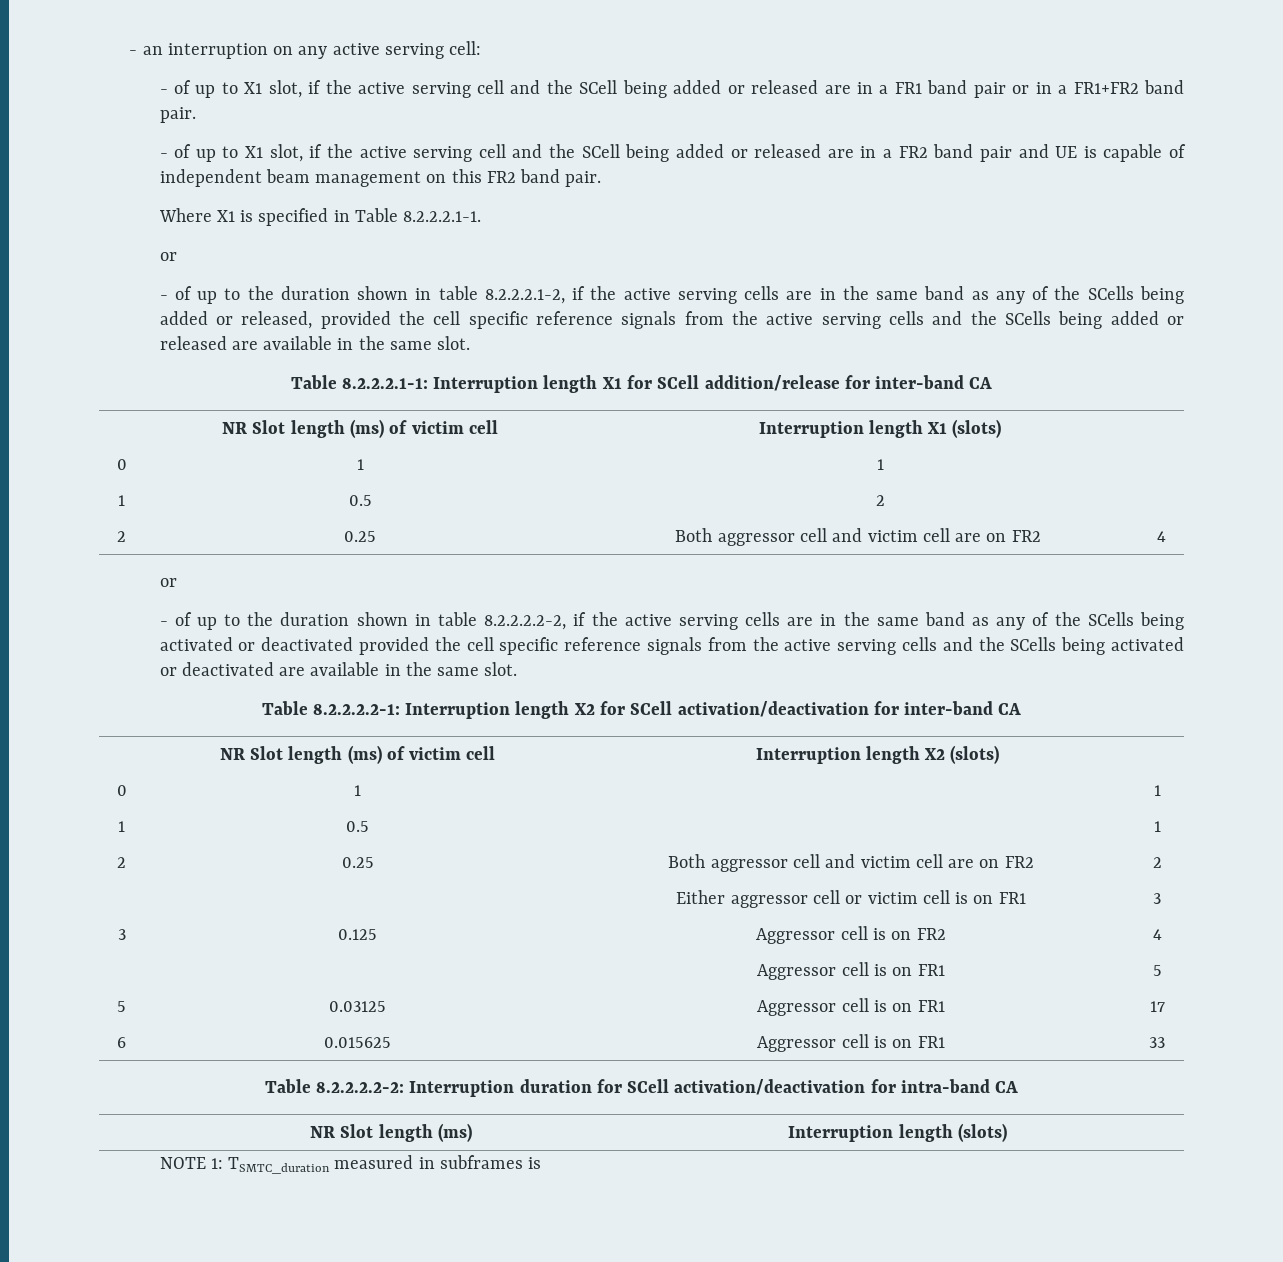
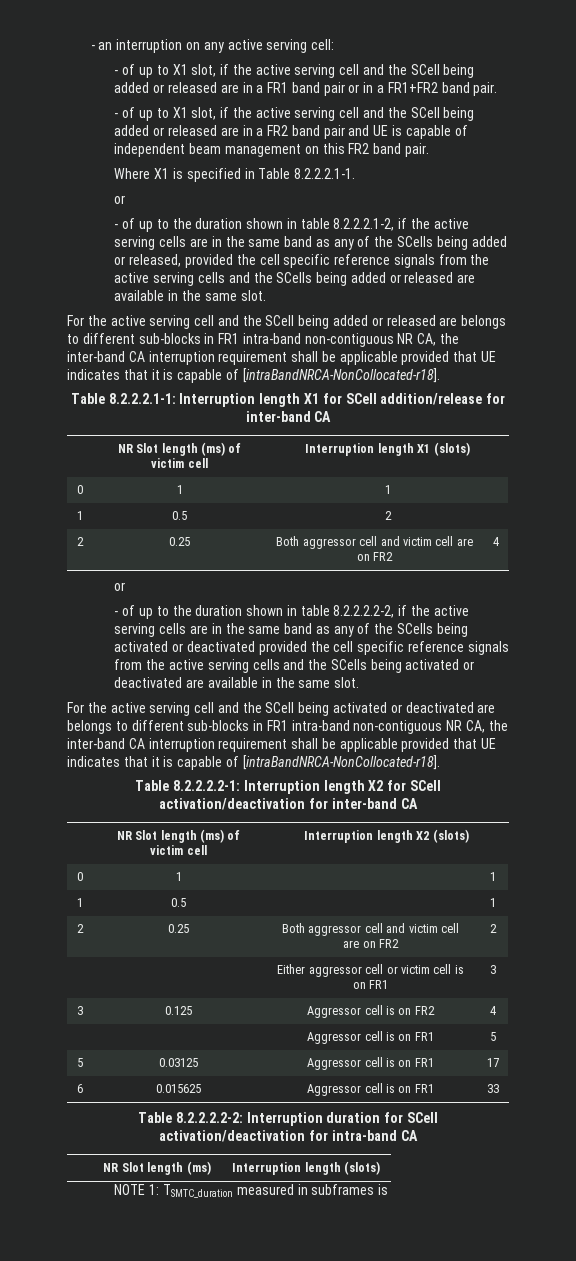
(471, 343) none -> [67,315,507,329] [67,333,460,347] [67,351,497,365] [67,368,440,383] // For the active serving cell and the SCell being added or released are belongs to different sub-blocks in FR1 intra-band non-contiguous NR CA, the inter-band CA interruption requirement shall be applicable provided that UE indicates that it is capable of [intraBandNRCA-NonCollocated-r18].
(518, 669) none -> [67,702,496,716] [67,720,508,734] [67,738,497,752] [67,755,440,770] // For the active serving cell and the SCell being activated or deactivated are belongs to different sub-blocks in FR1 intra-band non-contiguous NR CA, the inter-band CA interruption requirement shall be applicable provided that UE indicates that it is capable of [intraBandNRCA-NonCollocated-r18].

